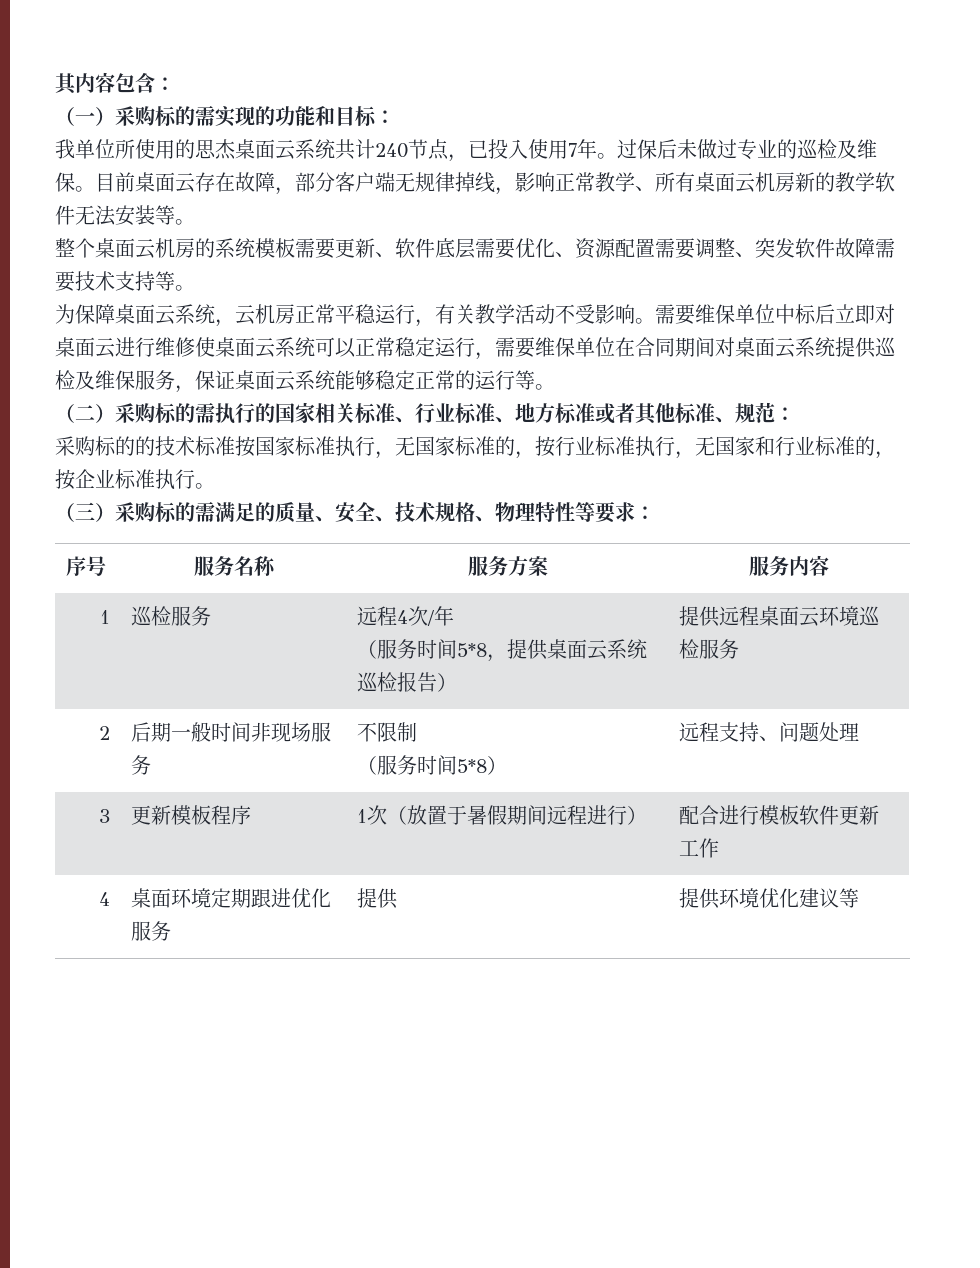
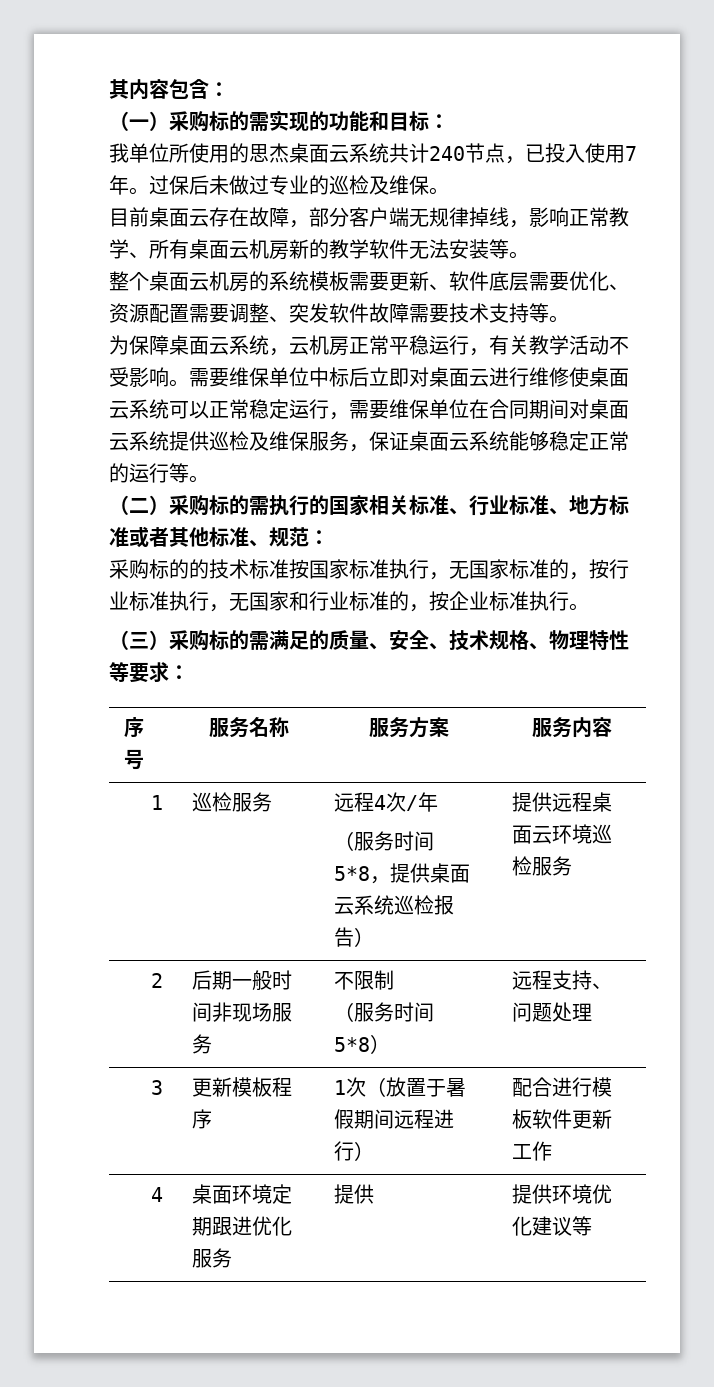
(95, 189) none -> (449, 191) //

